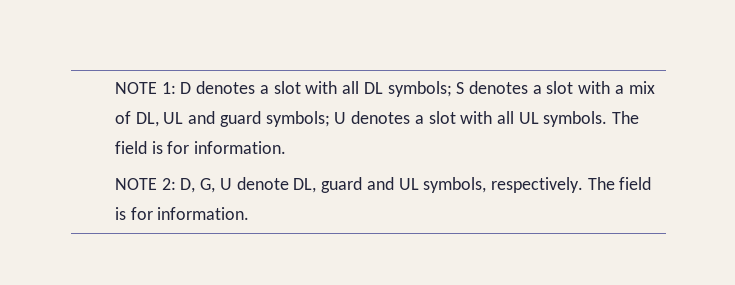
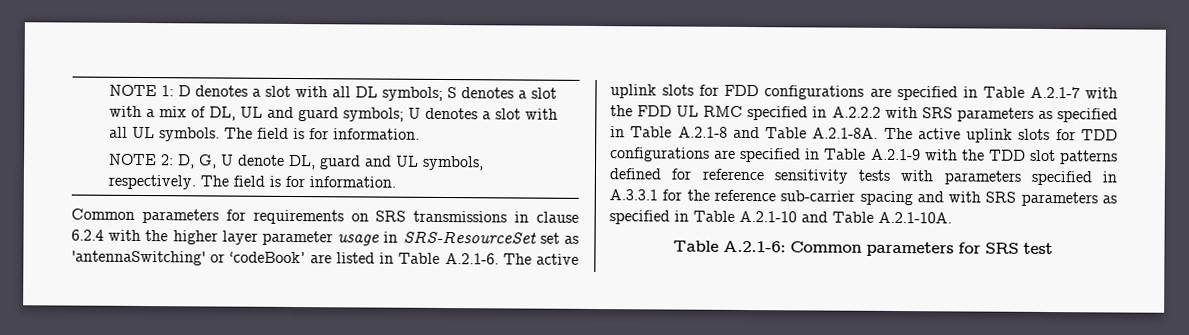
(250, 213) none -> [71,208,579,225] [71,229,579,246] [71,250,579,266] [610,84,1118,101] [610,105,1118,123] [610,126,1118,143] [610,147,1118,165] [609,168,1117,186] [609,189,1117,207] [609,210,952,225] [673,240,1053,257] // Common parameters for requirements on SRS transmissions in clause 6.2.4 with the higher layer parameter usage in SRS-ResourceSet set as 'antennaSwitching' or ‘codeBook’ are listed in Table A.2.1-6. The active uplink slots for FDD configurations are specified in Table A.2.1-7 with the FDD UL RMC specified in A.2.2.2 with SRS parameters as specified in Table A.2.1-8 and Table A.2.1-8A. The active uplink slots for TDD configurations are specified in Table A.2.1-9 with the TDD slot patterns defined for reference sensitivity tests with parameters specified in A.3.3.1 for the reference sub-carrier spacing and with SRS parameters as specified in Table A.2.1-10 and Table A.2.1-10A. // Table A.2.1-6: Common parameters for SRS test

